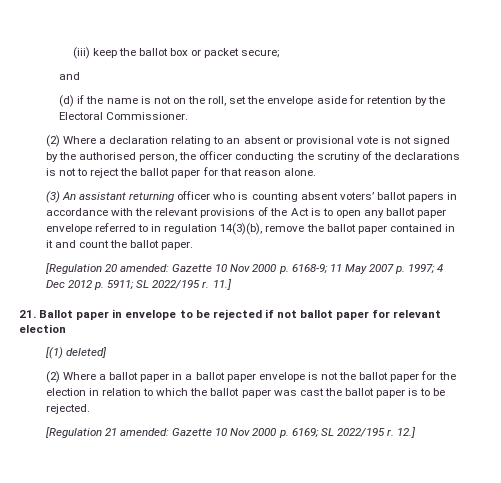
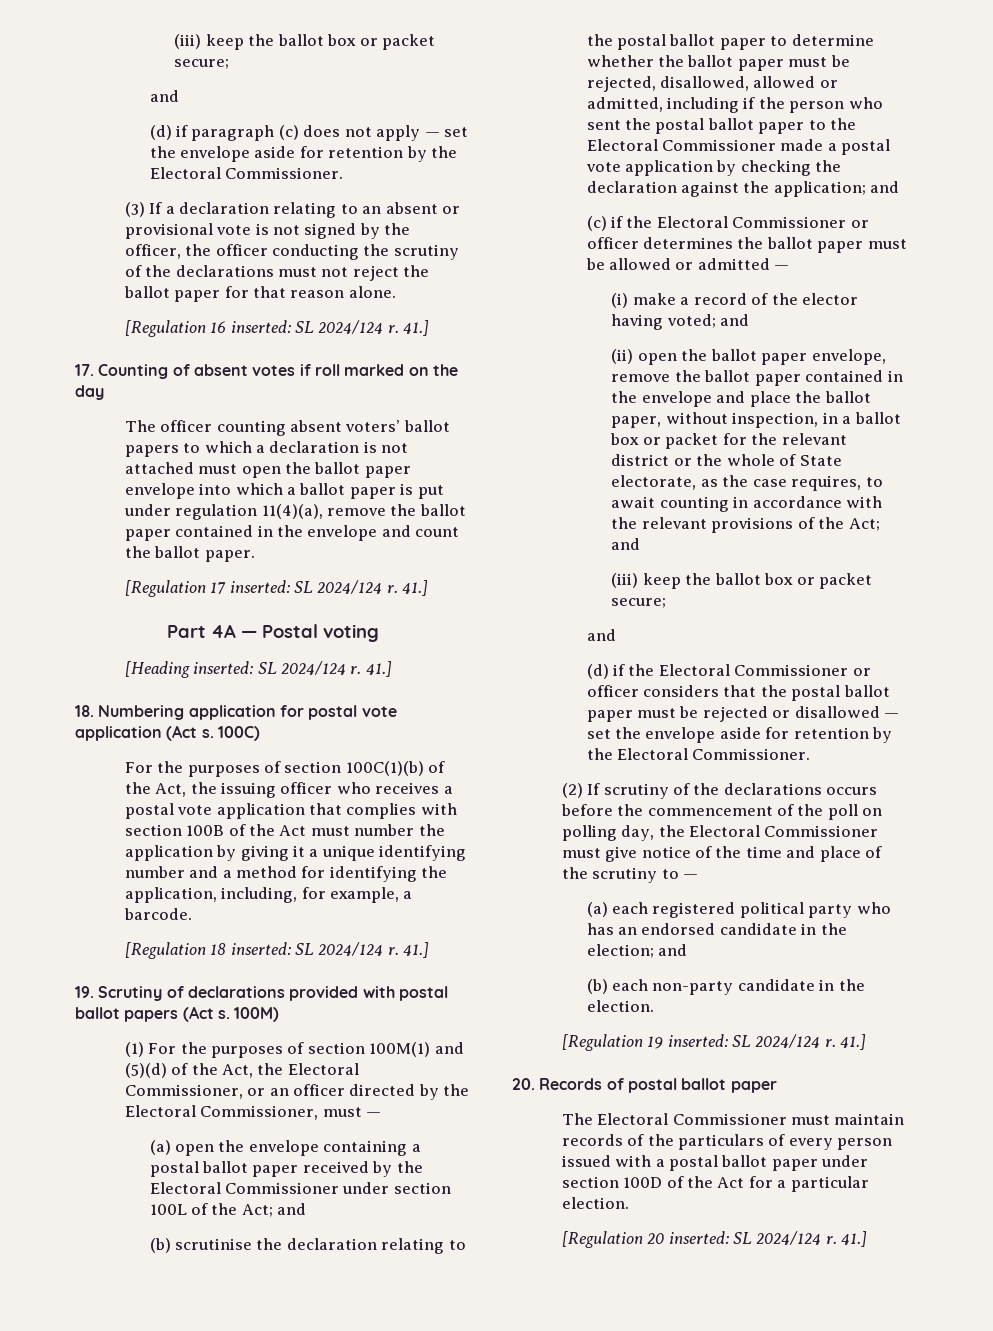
[86,96,227,106] the name is not on the roll, -> [191,125,469,141] [149,146,458,162] [149,167,343,179] [124,202,461,218] [124,223,411,239] [124,244,459,260] [124,265,430,281] [123,286,396,302] [124,320,430,337] [75,364,458,379] [75,385,104,400] [124,420,450,436] [124,441,409,457] [124,462,411,478] [124,483,444,499] [123,504,466,520] [124,525,460,541] [124,546,255,562] [124,580,429,597] [166,624,379,642] [124,661,392,678] [75,705,397,720] [75,725,260,741] [124,761,446,777] [124,782,453,798] [124,803,457,819] [124,824,445,836] [124,845,467,861] [124,866,448,882] [124,887,413,903] [123,908,192,920] [124,942,430,959] [75,986,448,1001] [75,1006,280,1022] [124,1042,464,1058] [124,1063,359,1078] [124,1084,470,1100] [124,1105,382,1120] [149,1140,421,1156] [149,1161,423,1177] [149,1182,451,1194] [149,1203,307,1217] [149,1238,466,1254] [586,34,874,50] [586,55,850,71] [586,76,838,92] [586,97,883,113] [586,118,857,134] [586,139,891,155] [585,160,842,176] [586,181,900,197] [586,216,869,231] [586,237,907,253] [585,258,790,270] [611,293,859,308] [611,314,750,330] [611,349,886,365] [611,370,903,386] [611,391,871,407] [611,412,901,428] [610,433,847,449] [611,454,842,466] [611,475,883,491] [611,496,883,512] [611,517,880,533] [611,538,641,550] [611,573,873,589] [611,598,667,608] [586,629,616,641] [586,664,871,679] [586,685,890,701] [586,706,900,722] paragraph (c) does not apply — set the envelope aside for retention by the Electoral Commissioner. // (3) If a declaration relating to an absent or provisional vote is not signed by the officer, the officer conducting the scrutiny of the declarations must not reject the ballot paper for that reason alone. // [Regulation 16 inserted: SL 2024/124 r. 41.] // 17. Counting of absent votes if roll marked on the day // The officer counting absent voters’ ballot papers to which a declaration is not attached must open the ballot paper envelope into which a ballot paper is put under regulation 11(4)(a), remove the ballot paper contained in the envelope and count the ballot paper. // [Regulation 17 inserted: SL 2024/124 r. 41.] // Part 4A — Postal voting // [Heading inserted: SL 2024/124 r. 41.] // 18. Numbering application for postal vote application (Act s. 100C) // For the purposes of section 100C(1)(b) of the Act, the issuing officer who receives a postal vote application that complies with section 100B of the Act must number the application by giving it a unique identifying number and a method for identifying the application, including, for example, a barcode. // [Regulation 18 inserted: SL 2024/124 r. 41.] // 19. Scrutiny of declarations provided with postal ballot papers (Act s. 100M) // (1) For the purposes of section 100M(1) and (5)(d) of the Act, the Electoral Commissioner, or an officer directed by the Electoral Commissioner, must — // (a) open the envelope containing a postal ballot paper received by the Electoral Commissioner under section 100L of the Act; and // (b) scrutinise the declaration relating to the postal ballot paper to determine whether the ballot paper must be rejected, disallowed, allowed or admitted, including if the person who sent the postal ballot paper to the Electoral Commissioner made a postal vote application by checking the declaration against the application; and // (c) if the Electoral Commissioner or officer determines the ballot paper must be allowed or admitted — // (i) make a record of the elector having voted; and // (ii) open the ballot paper envelope, remove the ballot paper contained in the envelope and place the ballot paper, without inspection, in a ballot box or packet for the relevant district or the whole of State electorate, as the case requires, to await counting in accordance with the relevant provisions of the Act; and // (iii) keep the ballot box or packet secure; // and // (d) if the Electoral Commissioner or officer considers that the postal ballot paper must be rejected or disallowed —
[62,136,451,146] [45,151,460,162] [45,167,316,178] [45,191,458,203] [45,207,447,218] [45,223,455,235] [45,240,194,250] [45,263,444,274] [45,279,232,290] [19,309,442,320] [19,324,66,333] [45,347,107,359] [45,371,456,383] [45,388,446,398] [45,404,90,414] [45,427,417,438] Where a declaration relating to an absent or provisional vote is not signed by the authorised person, the officer conducting the scrutiny of the declarations is not to reject the ballot paper for that reason alone. // (3) An assistant returning officer who is counting absent voters’ ballot papers in accordance with the relevant provisions of the Act is to open any ballot paper envelope referred to in regulation 14(3)(b), remove the ballot paper contained in it and count the ballot paper. // [Regulation 20 amended: Gazette 10 Nov 2000 p. 6168-9; 11 May 2007 p. 1997; 4 Dec 2012 p. 5911; SL 2022/195 r. 11.] // 21. Ballot paper in envelope to be rejected if not ballot paper for relevant election // [(1) deleted] // (2) Where a ballot paper in a ballot paper envelope is not the ballot paper for the election in relation to which the ballot paper was cast the ballot paper is to be rejected. // [Regulation 21 amended: Gazette 10 Nov 2000 p. 6169; SL 2022/195 r. 12.] -> [587,783,878,799] [560,804,883,820] [561,825,879,841] [561,846,883,862] [561,867,699,883] [586,902,891,918] [586,923,847,935] [586,944,687,958] [586,979,865,995] [586,1000,654,1012] [561,1034,867,1051] [512,1078,777,1093] [561,1113,905,1125] [561,1134,893,1150] [561,1155,869,1171] [561,1176,869,1192] [561,1197,629,1209] [561,1231,868,1248] If scrutiny of the declarations occurs before the commencement of the poll on polling day, the Electoral Commissioner must give notice of the time and place of the scrutiny to — // (a) each registered political party who has an endorsed candidate in the election; and // (b) each non-party candidate in the election. // [Regulation 19 inserted: SL 2024/124 r. 41.] // 20. Records of postal ballot paper // The Electoral Commissioner must maintain records of the particulars of every person issued with a postal ballot paper under section 100D of the Act for a particular election. // [Regulation 20 inserted: SL 2024/124 r. 41.]

